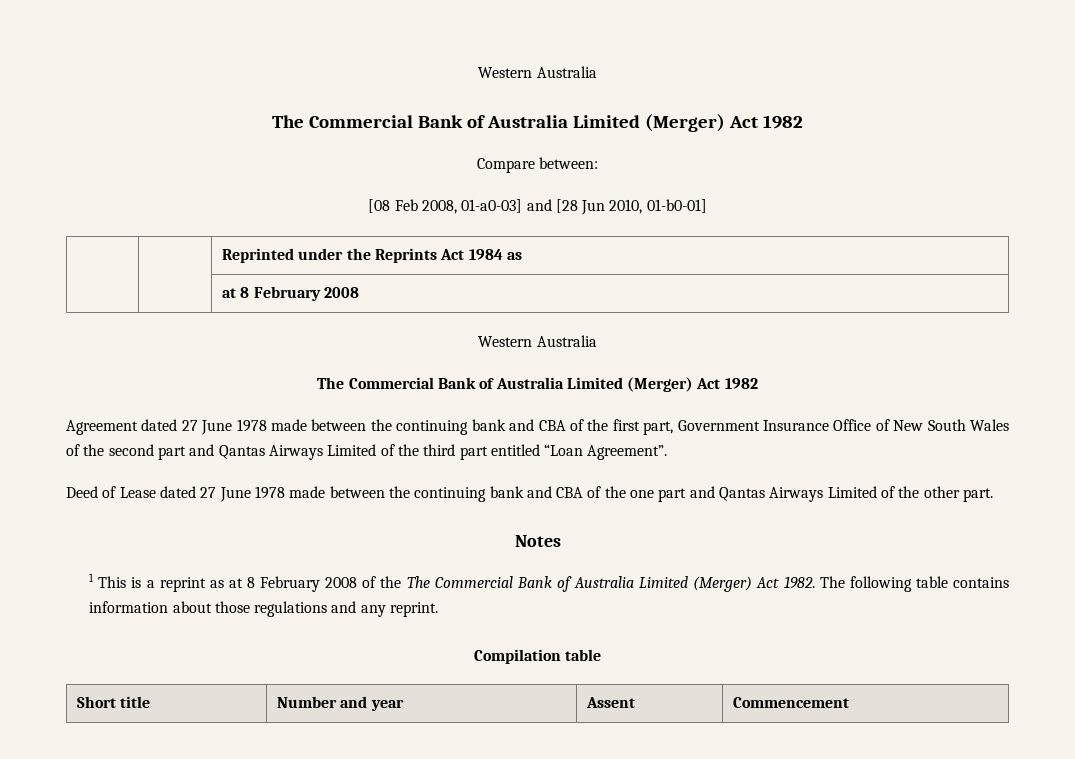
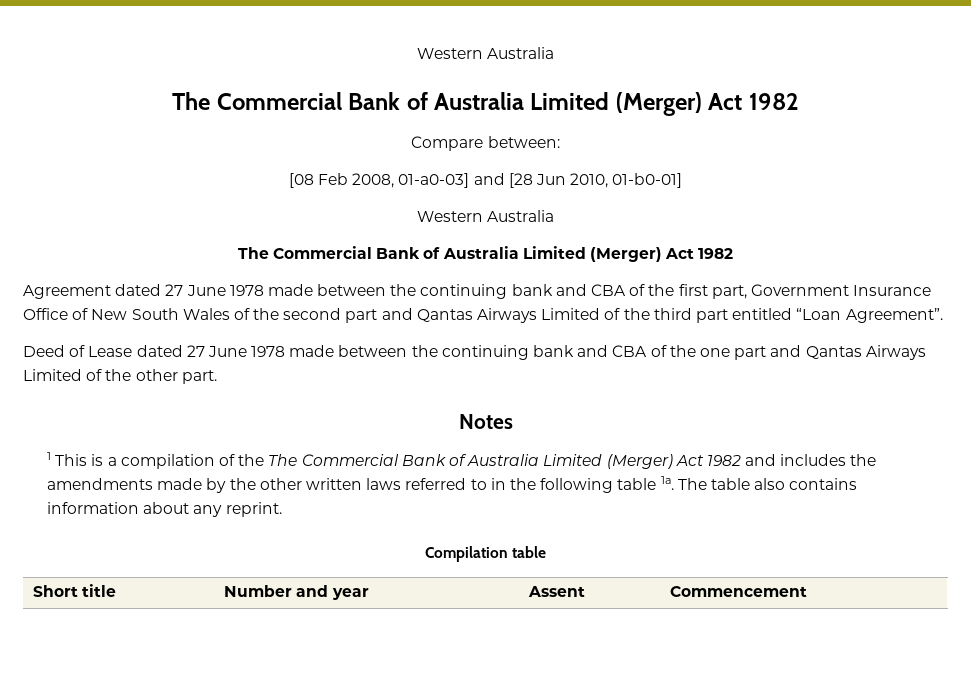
[222,248,523,263] [222,286,360,301] // | | Reprinted under the Reprints Act 1984 as // | | at 8 February 2008 -> (683, 180) none
[159,576,358,592] reprint as at 8 February 2008 -> [120,454,215,469] compilation
[783,576,1009,592] [89,601,357,617] 1982. The following table contains information about those regulations and -> [706,454,877,466] [47,476,858,493] [47,502,190,514] 1982 and includes the amendments made by the other written laws referred to in the following table 1a. The table also contains information about

